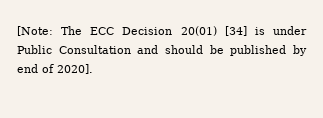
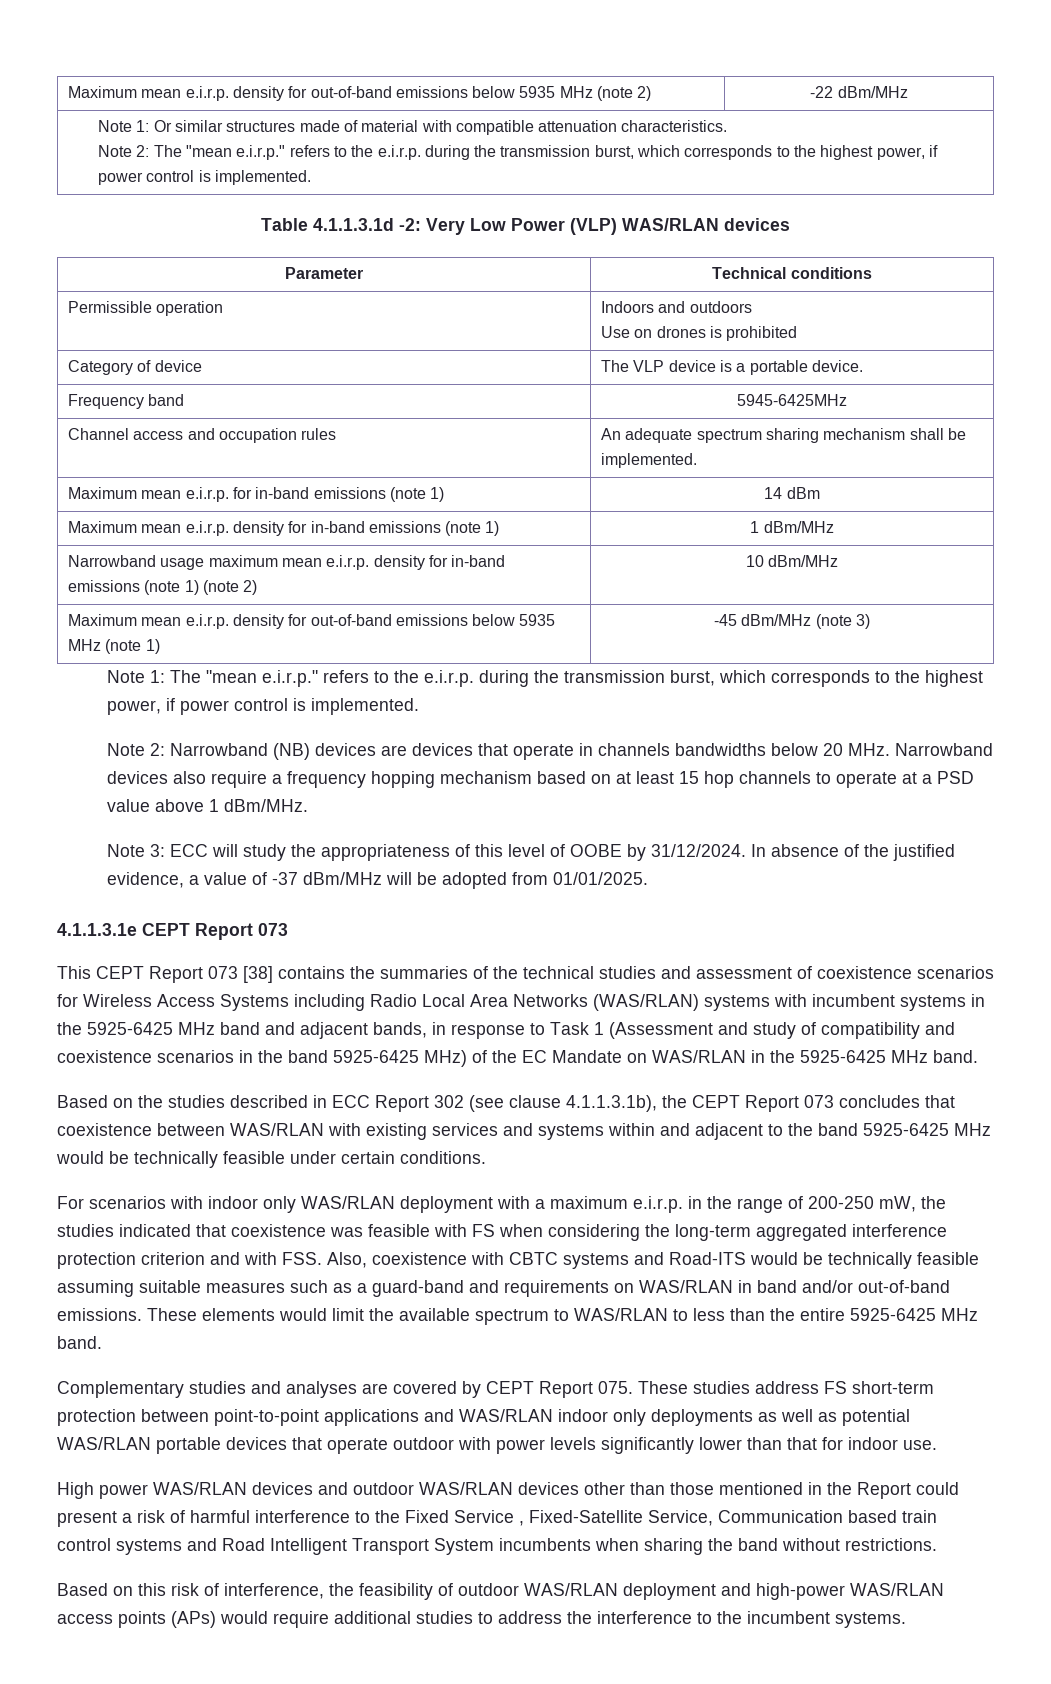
[17,26,307,36] [17,45,307,56] [17,64,93,74] [Note: The ECC Decision 20(01) [34] is under Public Consultation and should be published by end of 2020]. -> [67,86,652,101] [810,86,908,98] [97,120,728,135] [97,145,939,160] [97,170,311,185] [261,218,790,235] [285,267,363,279] [712,267,872,279] [67,301,224,316] [600,301,752,313] [600,326,798,341] [67,360,202,375] [600,360,863,375] [67,394,185,409] [736,394,847,406] [67,428,337,443] [600,428,966,443] [600,453,697,468] [67,487,445,502] [764,487,820,499] [67,521,500,536] [750,521,834,533] [67,555,506,570] [67,580,258,595] [745,555,839,567] [67,614,556,629] [67,639,160,654] [714,614,870,629] [107,670,984,687] [107,698,420,715] [107,743,994,760] [107,771,975,788] [107,799,309,812] [107,844,956,861] [107,872,649,889] [57,923,288,940] [57,966,994,983] [57,994,985,1011] [57,1022,955,1039] [57,1050,978,1067] [57,1095,955,1112] [57,1123,991,1140] [56,1151,486,1168] [57,1196,946,1213] [57,1224,947,1241] [57,1252,979,1269] [57,1280,950,1297] [57,1308,978,1325] [57,1336,102,1349] [57,1381,934,1398] [57,1409,910,1426] [57,1437,937,1454] [57,1482,959,1499] [57,1510,937,1527] [57,1538,937,1555] [57,1583,944,1600] [57,1611,906,1628] Maximum mean e.i.r.p. density for out-of-band emissions below 5935 MHz (note 2) | -22 dBm/MHz // Note 1: Or similar structures made of material with compatible attenuation characteristics. // Note 2: The "mean e.i.r.p." refers to the e.i.r.p. during the transmission burst, which corresponds to the highest power, if power control is implemented. // Table 4.1.1.3.1d -2: Very Low Power (VLP) WAS/RLAN devices // Parameter | Technical conditions // Permissible operation | Indoors and outdoors // Use on drones is prohibited // Category of device | The VLP device is a portable device. // Frequency band | 5945-6425MHz // Channel access and occupation rules | An adequate spectrum sharing mechanism shall be implemented. // Maximum mean e.i.r.p. for in-band emissions (note 1) | 14 dBm // Maximum mean e.i.r.p. density for in-band emissions (note 1) | 1 dBm/MHz // Narrowband usage maximum mean e.i.r.p. density for in-band emissions (note 1) (note 2) | 10 dBm/MHz // Maximum mean e.i.r.p. density for out-of-band emissions below 5935 MHz (note 1) | -45 dBm/MHz (note 3) // Note 1: The "mean e.i.r.p." refers to the e.i.r.p. during the transmission burst, which corresponds to the highest power, if power control is implemented. // Note 2: Narrowband (NB) devices are devices that operate in channels bandwidths below 20 MHz. Narrowband devices also require a frequency hopping mechanism based on at least 15 hop channels to operate at a PSD value above 1 dBm/MHz. // Note 3: ECC will study the appropriateness of this level of OOBE by 31/12/2024. In absence of the justified evidence, a value of -37 dBm/MHz will be adopted from 01/01/2025. // 4.1.1.3.1e CEPT Report 073 // This CEPT Report 073 [38] contains the summaries of the technical studies and assessment of coexistence scenarios for Wireless Access Systems including Radio Local Area Networks (WAS/RLAN) systems with incumbent systems in the 5925-6425 MHz band and adjacent bands, in response to Task 1 (Assessment and study of compatibility and coexistence scenarios in the band 5925-6425 MHz) of the EC Mandate on WAS/RLAN in the 5925-6425 MHz band. // Based on the studies described in ECC Report 302 (see clause 4.1.1.3.1b), the CEPT Report 073 concludes that coexistence between WAS/RLAN with existing services and systems within and adjacent to the band 5925-6425 MHz would be technically feasible under certain conditions. // For scenarios with indoor only WAS/RLAN deployment with a maximum e.i.r.p. in the range of 200-250 mW, the studies indicated that coexistence was feasible with FS when considering the long-term aggregated interference protection criterion and with FSS. Also, coexistence with CBTC systems and Road-ITS would be technically feasible assuming suitable measures such as a guard-band and requirements on WAS/RLAN in band and/or out-of-band emissions. These elements would limit the available spectrum to WAS/RLAN to less than the entire 5925-6425 MHz band. // Complementary studies and analyses are covered by CEPT Report 075. These studies address FS short-term protection between point-to-point applications and WAS/RLAN indoor only deployments as well as potential WAS/RLAN portable devices that operate outdoor with power levels significantly lower than that for indoor use. // High power WAS/RLAN devices and outdoor WAS/RLAN devices other than those mentioned in the Report could present a risk of harmful interference to the Fixed Service , Fixed-Satellite Service, Communication based train control systems and Road Intelligent Transport System incumbents when sharing the band without restrictions. // Based on this risk of interference, the feasibility of outdoor WAS/RLAN deployment and high-power WAS/RLAN access points (APs) would require additional studies to address the interference to the incumbent systems.

